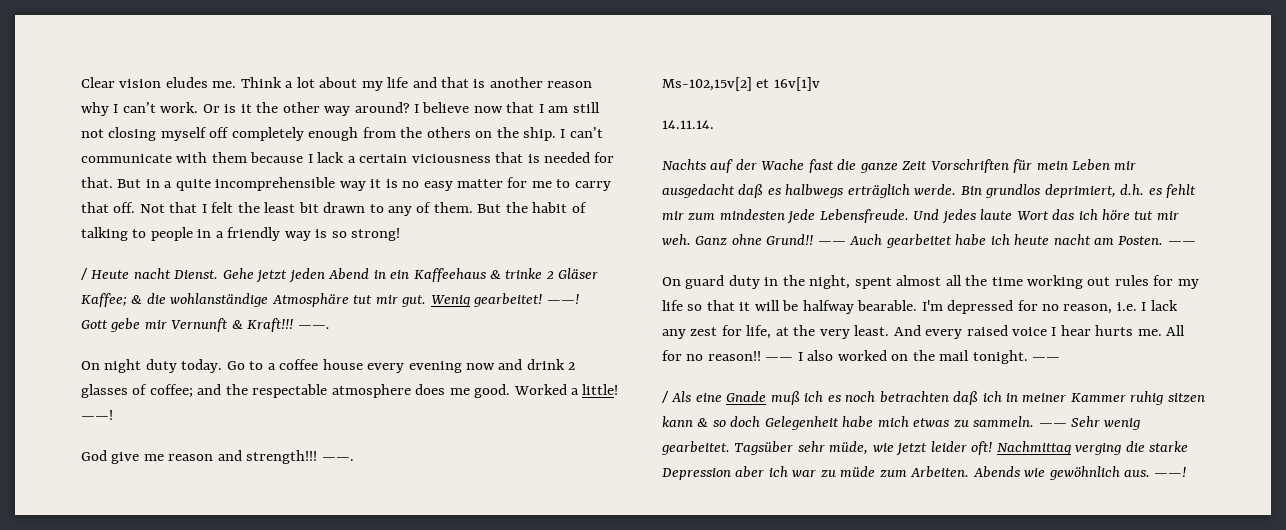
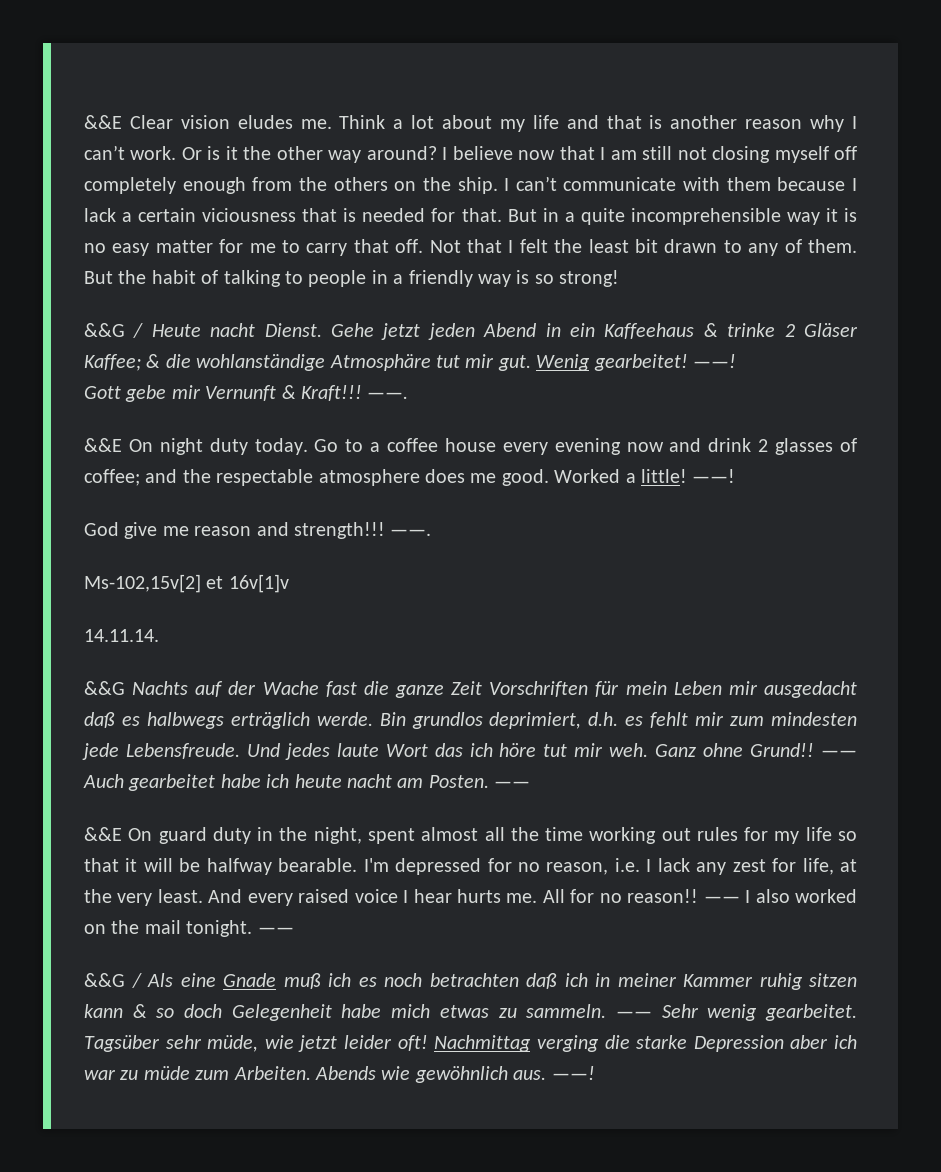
(81, 82) none -> [84,115,122,129] &&E
(401, 234) none -> [84,323,125,337] &&G
(330, 327) none -> [84,438,122,452] &&E
(714, 124) none -> [84,681,125,695] &&G
(1196, 243) none -> [84,827,122,841] &&E
(1061, 359) none -> [84,973,125,987] &&G

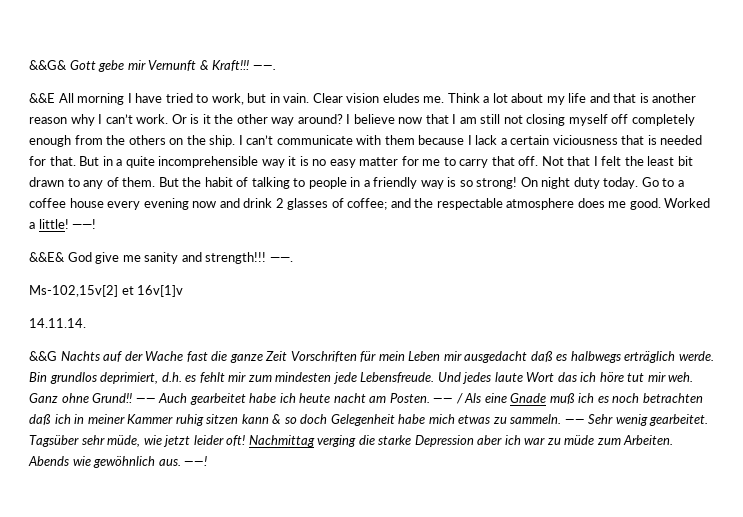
[84,115,122,129] &&E -> [29,60,276,72] [29,93,310,105] &&G& Gott gebe mir Vernunft & Kraft!!! ——. // &&E All morning I have tried to work, but in vain.
[84,323,858,340] [84,354,736,371] [84,385,409,402] [84,438,122,452] // &&G / Heute nacht Dienst. Gehe jetzt jeden Abend in ein Kaffeehaus & trinke 2 Gläser Kaffee; & die wohlanständige Atmosphäre tut mir gut. Wenig gearbeitet! ——! // Gott gebe mir Vernunft & Kraft!!! ——. // &&E -> (518, 183) none
(736, 476) none -> [29,252,65,262] &&E&
[194,526,252,536] reason -> [144,252,179,264] sanity
[84,827,858,844] [84,858,858,875] [84,889,858,906] [84,920,294,937] [84,973,125,987] // &&E On guard duty in the night, spent almost all the time working out rules for my life so that it will be halfway bearable. I'm depressed for no reason, i.e. I lack any zest for life, at the very least. And every raised voice I hear hurts me. All for no reason!! —— I also worked on the mail tonight. —— // &&G -> (454, 400) none

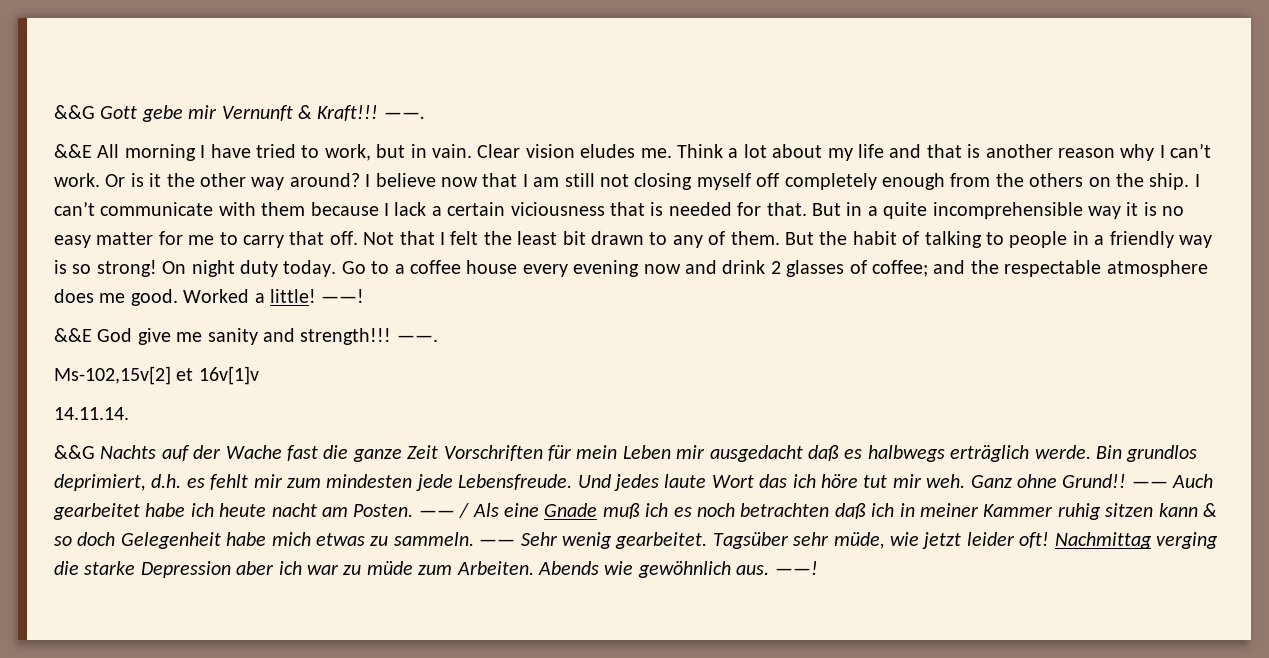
[29,60,67,70] &&G& -> [54,105,95,119] &&G
[29,252,65,262] &&E& -> [54,328,92,342] &&E

